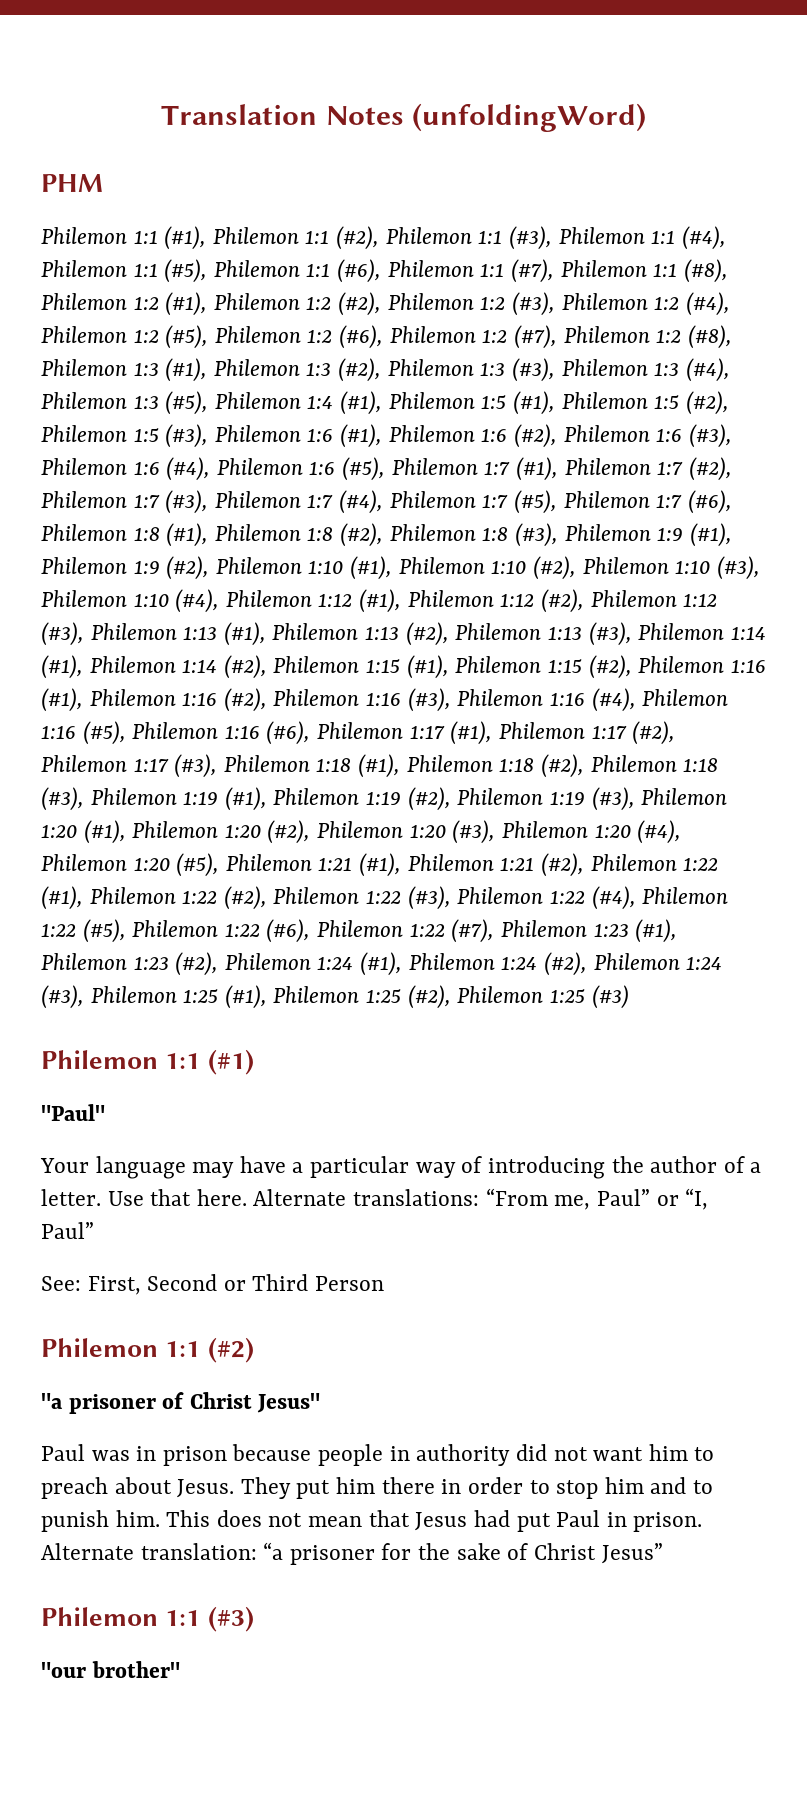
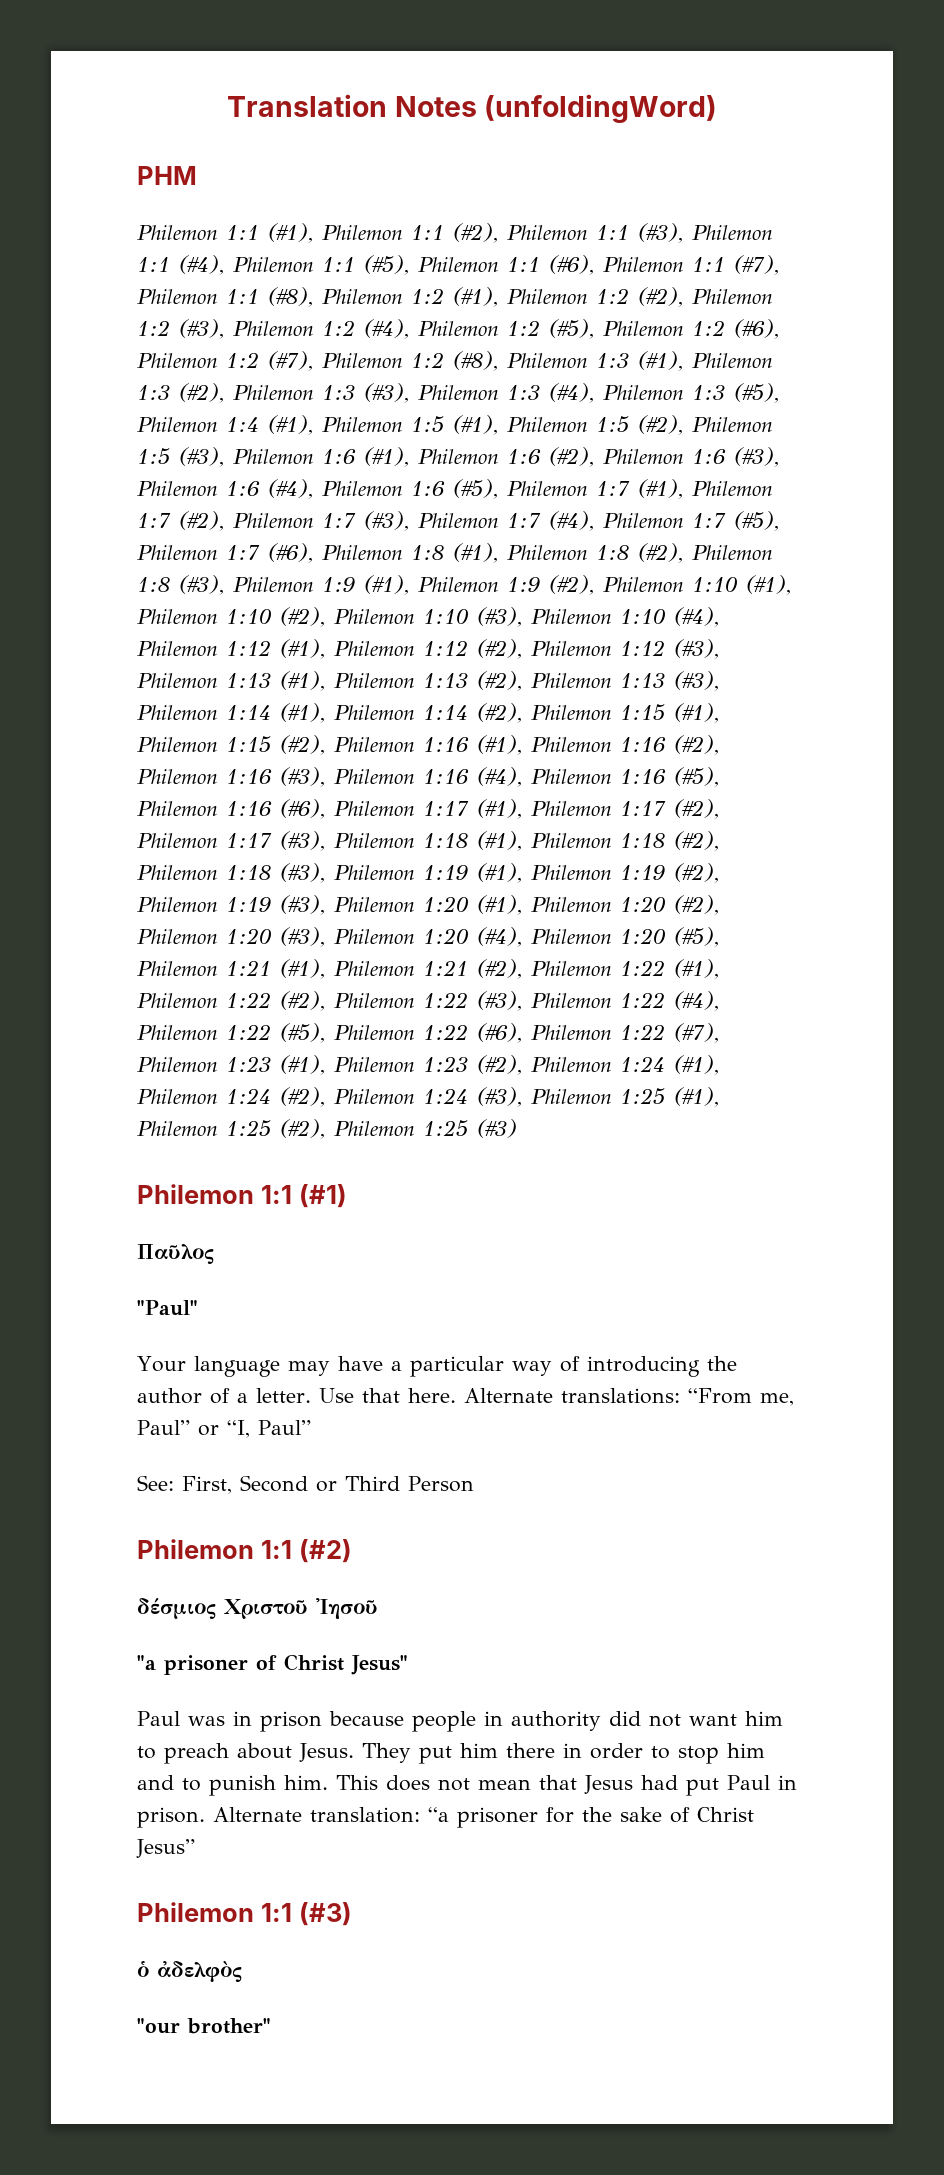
(254, 1062) none -> [137,1244,214,1264] // Παῦλος
(254, 1350) none -> [137,1598,379,1619] // δέσμιος Χριστοῦ Ἰησοῦ
(254, 1619) none -> [137,1961,242,1982] // ὁ ἀδελφὸς

